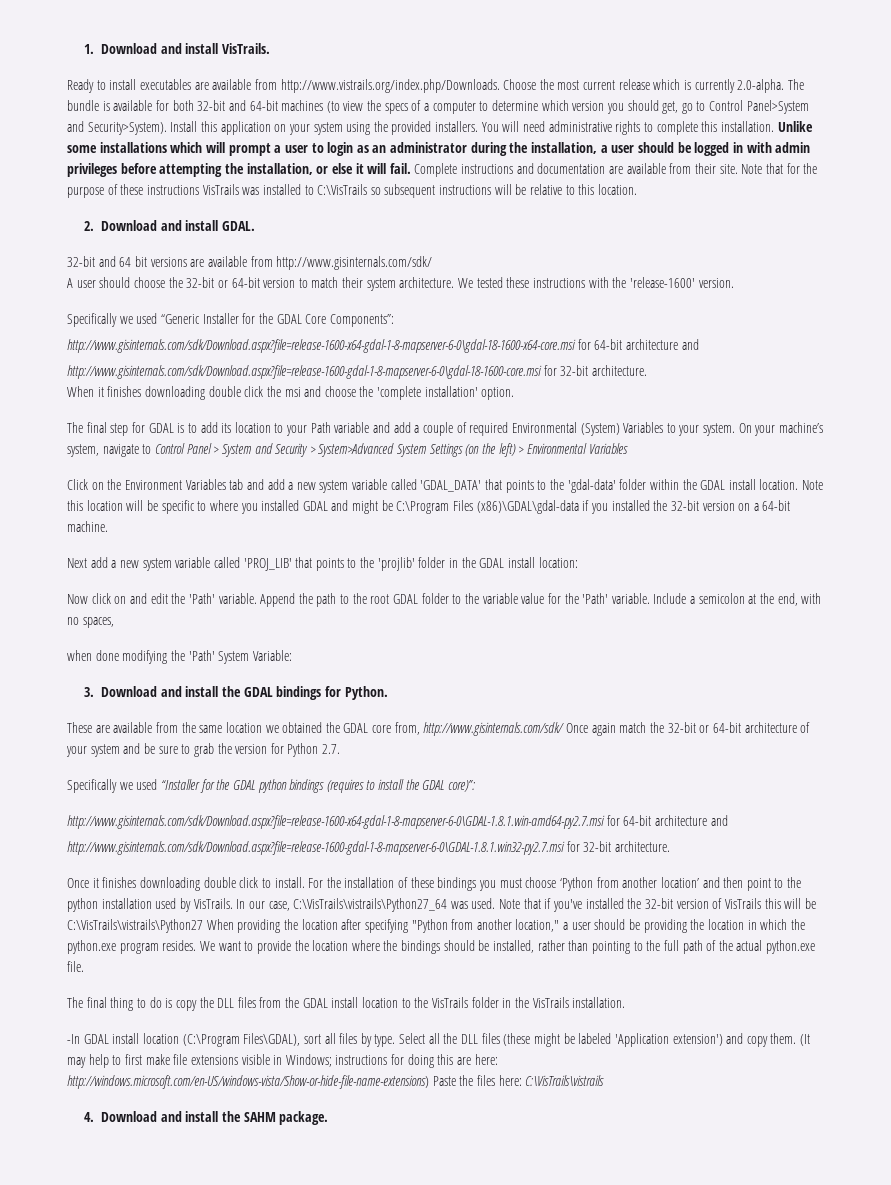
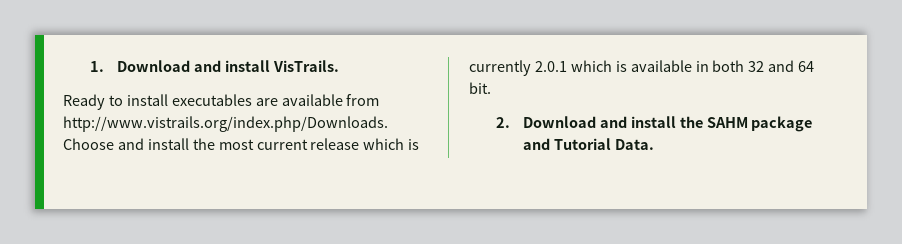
(537, 84) none -> [117,138,189,150] and install
[737,79,804,93] [67,100,809,114] [67,121,813,135] [67,142,811,156] [67,163,818,177] [67,184,637,198] [84,220,256,231] [67,256,433,270] [67,277,734,291] [67,313,394,327] [67,339,699,353] [67,365,647,379] [67,386,515,400] [67,422,824,436] [67,443,628,457] [67,479,824,493] [67,500,791,514] [67,521,108,532] [67,557,578,571] [67,593,822,607] [67,617,114,628] [67,650,292,664] [84,686,388,700] [67,722,811,736] [66,743,341,757] [67,779,476,793] [67,815,728,829] [67,841,670,855] [67,877,802,891] [67,898,816,912] [67,919,805,933] [67,940,816,954] [67,961,84,972] [67,997,626,1011] [67,1033,811,1047] [67,1054,498,1068] [67,1075,605,1089] [84,1112,95,1122] 2.0-alpha. The bundle is available for both 32-bit and 64-bit machines (to view the specs of a computer to determine which version you should get, go to Control Panel>System and Security>System). Install this application on your system using the provided installers. You will need administrative rights to complete this installation. Unlike some installations which will prompt a user to login as an administrator during the installation, a user should be logged in with admin privileges before attempting the installation, or else it will fail. Complete instructions and documentation are available from their site. Note that for the purpose of these instructions VisTrails was installed to C:\VisTrails so subsequent instructions will be relative to this location. // 2. Download and install GDAL. // 32-bit and 64 bit versions are available from http://www.gisinternals.com/sdk/ // A user should choose the 32-bit or 64-bit version to match their system architecture. We tested these instructions with the 'release-1600' version. // Specifically we used “Generic Installer for the GDAL Core Components”: // http://www.gisinternals.com/sdk/Download.aspx?file=release-1600-x64-gdal-1-8-mapserver-6-0\gdal-18-1600-x64-core.msi for 64-bit architecture and // http://www.gisinternals.com/sdk/Download.aspx?file=release-1600-gdal-1-8-mapserver-6-0\gdal-18-1600-core.msi for 32-bit architecture. // When it finishes downloading double click the msi and choose the 'complete installation' option. // The final step for GDAL is to add its location to your Path variable and add a couple of required Environmental (System) Variables to your system. On your machine’s system, navigate to Control Panel > System and Security > System>Advanced System Settings (on the left) > Environmental Variables // Click on the Environment Variables tab and add a new system variable called 'GDAL_DATA' that points to the 'gdal-data' folder within the GDAL install location. Note this location will be specific to where you installed GDAL and might be C:\Program Files (x86)\GDAL\gdal-data if you installed the 32-bit version on a 64-bit machine. // Next add a new system variable called 'PROJ_LIB' that points to the 'projlib' folder in the GDAL install location: // Now click on and edit the 'Path' variable. Append the path to the root GDAL folder to the variable value for the 'Path' variable. Include a semicolon at the end, with no spaces, // when done modifying the 'Path' System Variable: // 3. Download and install the GDAL bindings for Python. // These are available from the same location we obtained the GDAL core from, http://www.gisinternals.com/sdk/ Once again match the 32-bit or 64-bit architecture of your system and be sure to grab the version for Python 2.7. // Specifically we used “Installer for the GDAL python bindings (requires to install the GDAL core)”: // http://www.gisinternals.com/sdk/Download.aspx?file=release-1600-x64-gdal-1-8-mapserver-6-0\GDAL-1.8.1.win-amd64-py2.7.msi for 64-bit architecture and // http://www.gisinternals.com/sdk/Download.aspx?file=release-1600-gdal-1-8-mapserver-6-0\GDAL-1.8.1.win32-py2.7.msi for 32-bit architecture. // Once it finishes downloading double click to install. For the installation of these bindings you must choose ‘Python from another location’ and then point to the python installation used by VisTrails. In our case, C:\VisTrails\vistrails\Python27_64 was used. Note that if you've installed the 32-bit version of VisTrails this will be C:\VisTrails\vistrails\Python27 When providing the location after specifying "Python from another location," a user should be providing the location in which the python.exe program resides. We want to provide the location where the bindings should be installed, rather than pointing to the full path of the actual python.exe file. // The final thing to do is copy the DLL files from the GDAL install location to the VisTrails folder in the VisTrails installation. // -In GDAL install location (C:\Program Files\GDAL), sort all files by type. Select all the DLL files (these might be labeled 'Application extension') and copy them. (It may help to first make file extensions visible in Windows; instructions for doing this are here: http://windows.microsoft.com/en-US/windows-vista/Show-or-hide-file-name-extensions) Paste the files here: C:\VisTrails\vistrails // 4. -> [534,60,815,72] [469,82,491,94] [495,117,510,128] 2.0.1 which is available in both 32 and 64 bit. // 2.
[279,1111,329,1125] package. -> [751,116,813,132] [522,138,654,150] package and Tutorial Data.

